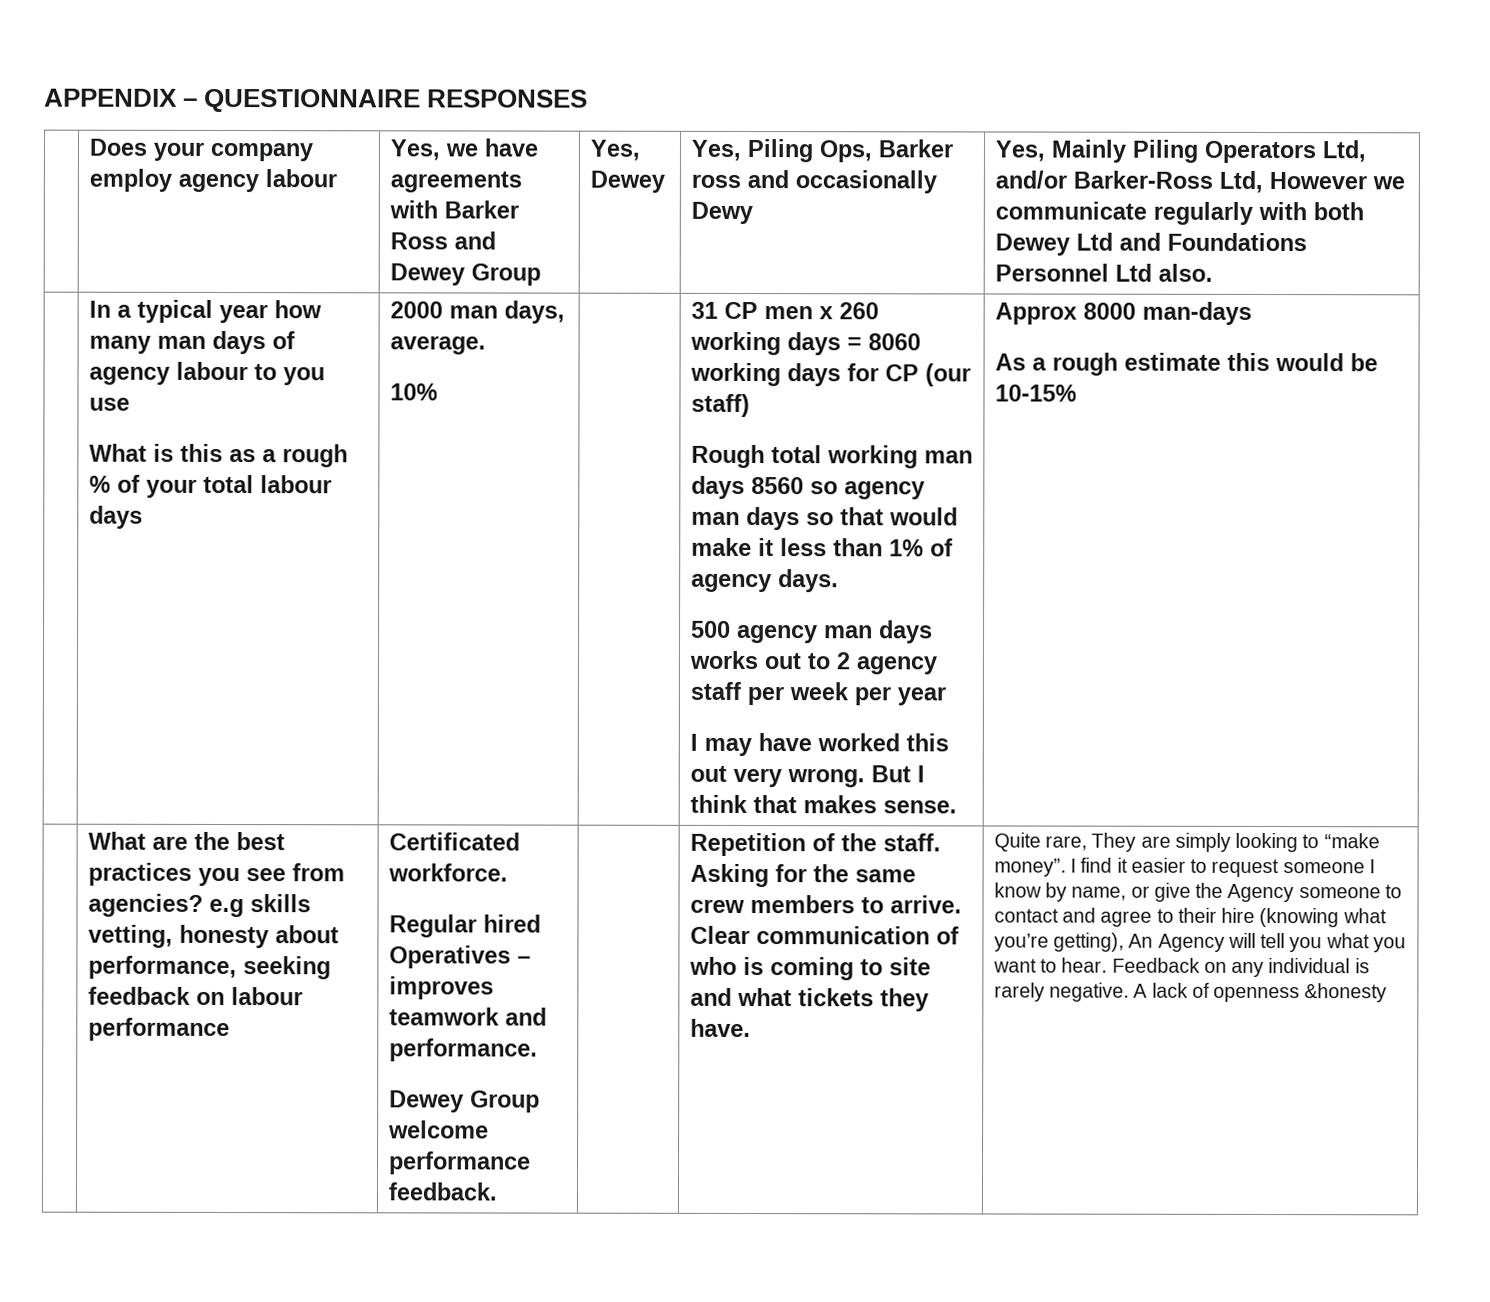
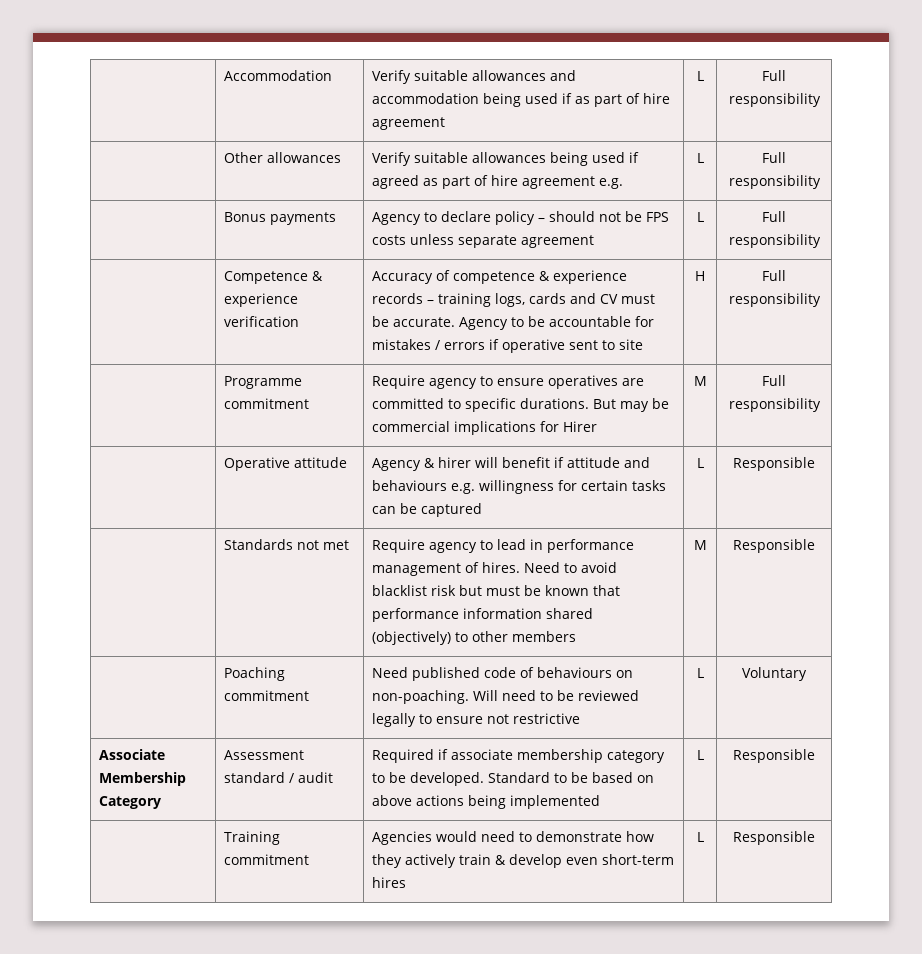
[44,88,589,113] [88,138,313,162] [88,168,337,193] [389,138,538,161] [389,171,522,193] [388,200,519,219] [389,231,496,250] [389,263,541,286] [589,139,640,161] [589,170,665,193] [690,139,953,163] [690,170,937,194] [690,201,753,225] [994,139,1366,164] [994,170,1405,193] [994,201,1364,225] [994,232,1307,256] [994,263,1213,282] [88,299,322,324] [88,330,295,355] [88,361,325,386] [88,397,130,411] [88,443,348,468] [88,474,332,498] [88,505,143,529] [389,300,565,324] [389,336,486,355] [389,383,438,401] [690,301,879,320] [689,331,921,356] [689,362,971,387] [690,393,750,418] [690,444,973,469] [690,475,925,500] [690,507,958,531] [690,537,953,557] [690,569,839,593] [690,620,933,644] [688,650,937,675] [689,681,946,706] [689,733,949,757] [689,765,925,788] [689,794,957,814] [994,301,1252,325] [994,352,1378,376] [994,384,1077,402] [87,831,285,851] [87,862,345,887] [87,893,311,918] [87,924,339,949] [87,955,331,980] [87,986,303,1006] [87,1017,230,1042] [388,832,520,851] [387,863,508,882] [388,914,541,938] [388,945,531,969] [388,976,494,1000] [388,1007,547,1026] [388,1038,538,1062] [388,1090,540,1113] [387,1120,489,1139] [387,1151,531,1175] [387,1182,497,1201] [689,832,941,857] [689,863,916,888] [689,895,962,914] [689,925,959,945] [688,956,931,981] [689,987,929,1012] [689,1018,751,1038] [993,832,1380,853] [993,857,1375,878] [993,882,1402,903] [993,907,1387,928] [993,932,1406,953] [992,957,1370,977] [993,982,1388,1003] APPENDIX – QUESTIONNAIRE RESPONSES // | Does your company employ agency labour | Yes, we have agreements with Barker Ross and Dewey Group | Yes, Dewey | Yes, Piling Ops, Barker ross and occasionally Dewy | Yes, Mainly Piling Operators Ltd, and/or Barker-Ross Ltd, However we communicate regularly with both Dewey Ltd and Foundations Personnel Ltd also. // | In a typical year how many man days of agency labour to you use // What is this as a rough % of your total labour days | 2000 man days, average. // 10% | | 31 CP men x 260 working days = 8060 working days for CP (our staff) // Rough total working man days 8560 so agency man days so that would make it less than 1% of agency days. // 500 agency man days works out to 2 agency staff per week per year // I may have worked this out very wrong. But I think that makes sense. | Approx 8000 man-days // As a rough estimate this would be 10-15% // | What are the best practices you see from agencies? e.g skills vetting, honesty about performance, seeking feedback on labour performance | Certificated workforce. // Regular hired Operatives – improves teamwork and performance. // Dewey Group welcome performance feedback. | | Repetition of the staff. Asking for the same crew members to arrive. Clear communication of who is coming to site and what tickets they have. | Quite rare, They are simply looking to “make money”. I find it easier to request someone I know by name, or give the Agency someone to contact and agree to their hire (knowing what you’re getting), An Agency will tell you what you want to hear. Feedback on any individual is rarely negative. A lack of openness &honesty -> [224,70,333,81] [372,70,577,84] [372,93,671,107] [372,117,446,130] [696,71,704,81] [762,70,786,81] [728,93,821,107] [224,152,342,163] [372,152,640,166] [372,175,624,189] [696,153,704,163] [762,152,786,163] [728,175,821,189] [224,212,337,225] [372,211,670,225] [372,234,595,248] [696,212,704,222] [762,211,786,222] [728,234,821,248] [224,271,324,284] [224,293,299,307] [224,316,300,327] [372,270,628,284] [372,293,656,307] [372,316,655,330] [372,339,644,353] [695,271,705,281] [762,270,786,281] [728,293,821,307] [224,376,303,389] [224,398,310,409] [372,375,645,389] [372,398,670,412] [372,421,598,435] [693,376,707,386] [762,375,786,386] [728,398,821,412] [224,457,348,471] [372,457,651,471] [372,480,667,494] [372,503,483,517] [696,458,704,468] [733,457,815,471] [224,539,350,550] [372,539,635,553] [372,562,618,576] [372,585,621,596] [372,608,594,622] [372,631,577,645] [693,540,707,550] [733,539,815,553] [224,667,286,681] [224,690,310,701] [372,667,634,681] [372,690,640,704] [372,713,581,727] [696,668,704,678] [742,667,807,681] [99,749,166,760] [99,772,187,786] [99,796,162,809] [224,750,305,760] [224,772,334,783] [372,749,666,763] [372,772,655,786] [372,795,601,809] [696,750,704,760] [733,749,815,763] [224,831,281,845] [224,854,310,865] [372,831,655,845] [372,854,675,868] [372,877,407,888] [696,832,704,842] [733,831,815,845] | Accommodation | Verify suitable allowances and accommodation being used if as part of hire agreement | L | Full responsibility // | Other allowances | Verify suitable allowances being used if agreed as part of hire agreement e.g. | L | Full responsibility // | Bonus payments | Agency to declare policy – should not be FPS costs unless separate agreement | L | Full responsibility // | Competence & experience verification | Accuracy of competence & experience records – training logs, cards and CV must be accurate. Agency to be accountable for mistakes / errors if operative sent to site | H | Full responsibility // | Programme commitment | Require agency to ensure operatives are committed to specific durations. But may be commercial implications for Hirer | M | Full responsibility // | Operative attitude | Agency & hirer will benefit if attitude and behaviours e.g. willingness for certain tasks can be captured | L | Responsible // | Standards not met | Require agency to lead in performance management of hires. Need to avoid blacklist risk but must be known that performance information shared (objectively) to other members | M | Responsible // | Poaching commitment | Need published code of behaviours on non-poaching. Will need to be reviewed legally to ensure not restrictive | L | Voluntary // Associate Membership Category | Assessment standard / audit | Required if associate membership category to be developed. Standard to be based on above actions being implemented | L | Responsible // | Training commitment | Agencies would need to demonstrate how they actively train & develop even short-term hires | L | Responsible

